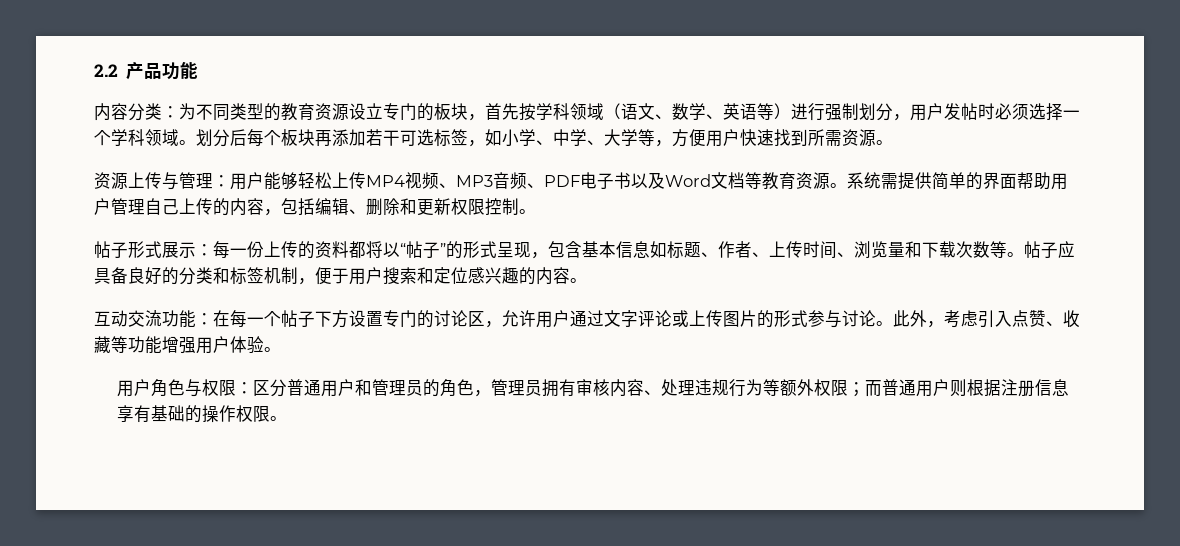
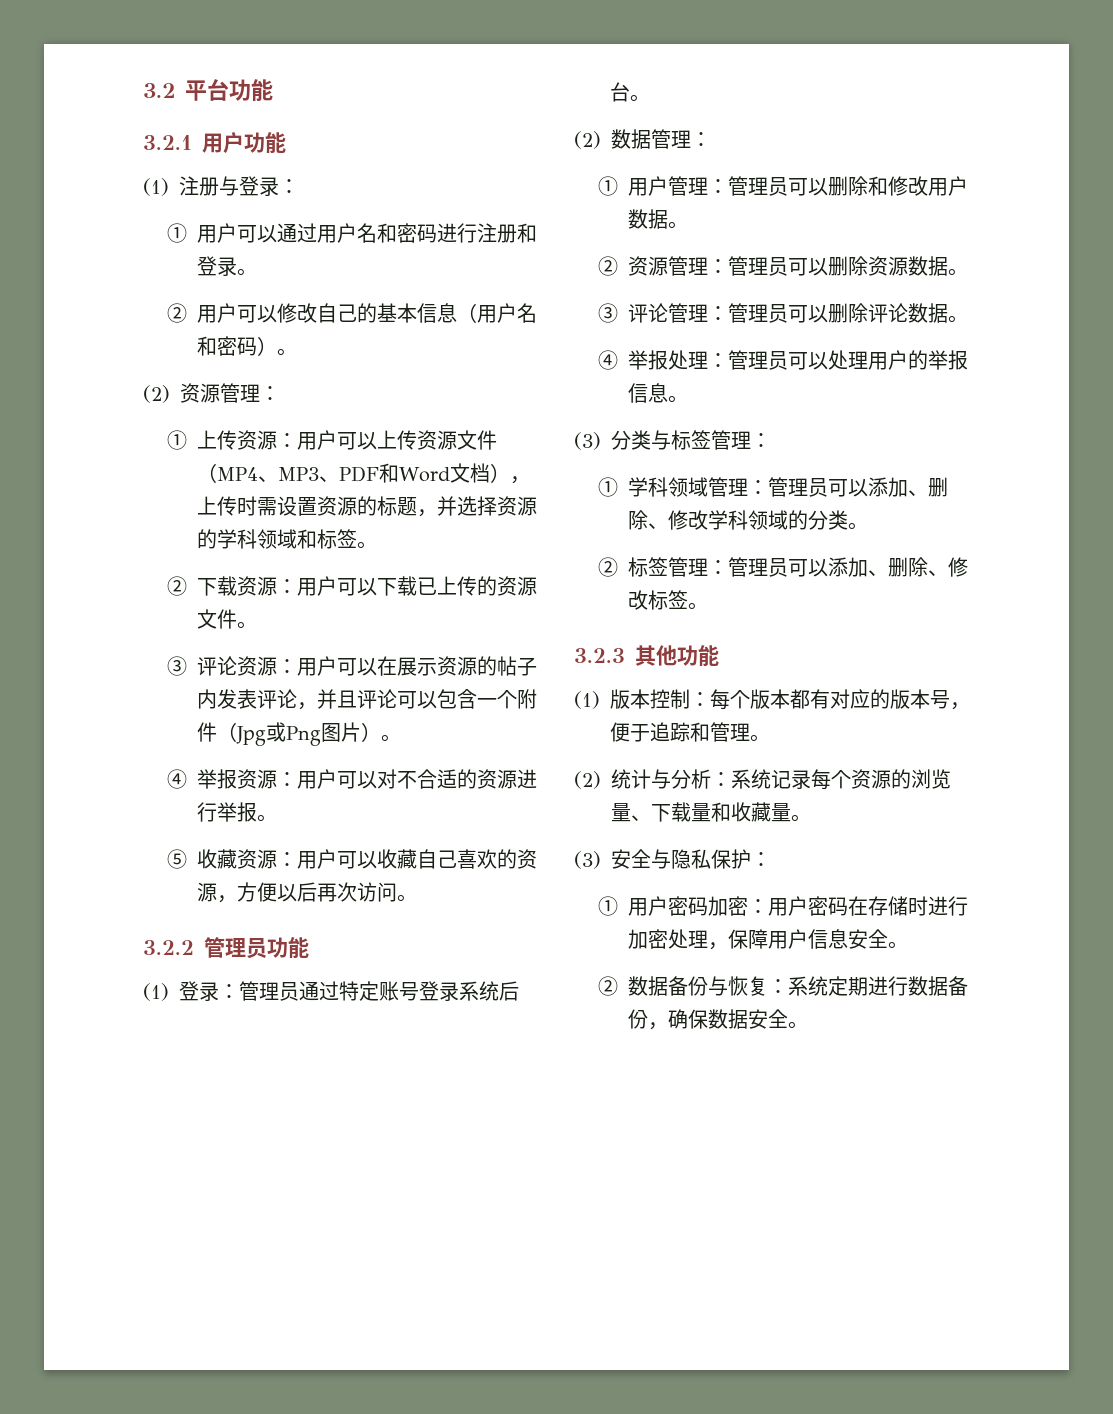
[94,61,199,80] [94,103,1080,121] [94,129,893,147] [94,172,1068,190] [94,198,536,216] [94,241,1075,259] [94,267,587,285] [94,310,1080,328] [94,336,281,354] [116,379,1069,397] [116,405,270,423] 2.2产品功能 // 内容分类：为不同类型的教育资源设立专门的板块，首先按学科领域（语文、数学、英语等）进行强制划分，用户发帖时必须选择一个学科领域。划分后每个板块再添加若干可选标签，如小学、中学、大学等，方便用户快速找到所需资源。 // 资源上传与管理：用户能够轻松上传MP4视频、MP3音频、PDF电子书以及Word文档等教育资源。系统需提供简单的界面帮助用户管理自己上传的内容，包括编辑、删除和更新权限控制。 // 帖子形式展示：每一份上传的资料都将以“帖子”的形式呈现，包含基本信息如标题、作者、上传时间、浏览量和下载次数等。帖子应具备良好的分类和标签机制，便于用户搜索和定位感兴趣的内容。 // 互动交流功能：在每一个帖子下方设置专门的讨论区，允许用户通过文字评论或上传图片的形式参与讨论。此外，考虑引入点赞、收藏等功能增强用户体验。 // 用户角色与权限：区分普通用户和管理员的角色，管理员拥有审核内容、处理违规行为等额外权限；而普通用户则根据注册信息享有基础的操作权限 -> [143,79,273,101] [143,132,286,154] [143,176,299,196] [167,223,538,243] [197,256,258,276] [167,303,538,323] [197,336,298,356] [143,383,280,403] [167,430,498,450] [197,463,531,484] [197,496,538,517] [197,529,378,549] [167,576,538,596] [197,609,258,629] [167,656,538,676] [197,689,538,710] [197,722,402,746] [167,769,538,789] [197,802,278,822] [167,849,538,869] [197,882,418,903] [143,937,309,959] [143,981,519,1001] [610,82,650,102] [574,129,711,149] [598,176,969,196] [628,209,689,229] [598,256,969,276] [598,303,969,323] [598,350,969,370] [628,383,689,403] [574,430,771,450] [598,477,949,497] [628,510,869,530] [598,557,969,577] [628,590,709,610] [574,645,719,666] [574,689,970,710] [610,722,770,742] [574,769,951,790] [611,802,811,822] [574,849,771,869] [598,896,969,916] [628,929,909,950] [598,976,969,996] [628,1009,789,1030] 3.2平台功能 // 3.2.1用户功能 // (1)注册与登录： // ①用户可以通过用户名和密码进行注册和登录。 // ②用户可以修改自己的基本信息（用户名和密码）。 // (2)资源管理： // ①上传资源：用户可以上传资源文件（MP4、MP3、PDF和Word文档），上传时需设置资源的标题，并选择资源的学科领域和标签。 // ②下载资源：用户可以下载已上传的资源文件。 // ③评论资源：用户可以在展示资源的帖子内发表评论，并且评论可以包含一个附件（Jpg或Png图片）。 // ④举报资源：用户可以对不合适的资源进行举报。 // ⑤收藏资源：用户可以收藏自己喜欢的资源，方便以后再次访问。 // 3.2.2管理员功能 // (1)登录：管理员通过特定账号登录系统后台。 // (2)数据管理： // ①用户管理：管理员可以删除和修改用户数据。 // ②资源管理：管理员可以删除资源数据。 // ③评论管理：管理员可以删除评论数据。 // ④举报处理：管理员可以处理用户的举报信息。 // (3)分类与标签管理： // ①学科领域管理：管理员可以添加、删除、修改学科领域的分类。 // ②标签管理：管理员可以添加、删除、修改标签。 // 3.2.3其他功能 // (1)版本控制：每个版本都有对应的版本号，便于追踪和管理。 // (2)统计与分析：系统记录每个资源的浏览量、下载量和收藏量。 // (3)安全与隐私保护： // ①用户密码加密：用户密码在存储时进行加密处理，保障用户信息安全。 // ②数据备份与恢复：系统定期进行数据备份，确保数据安全

